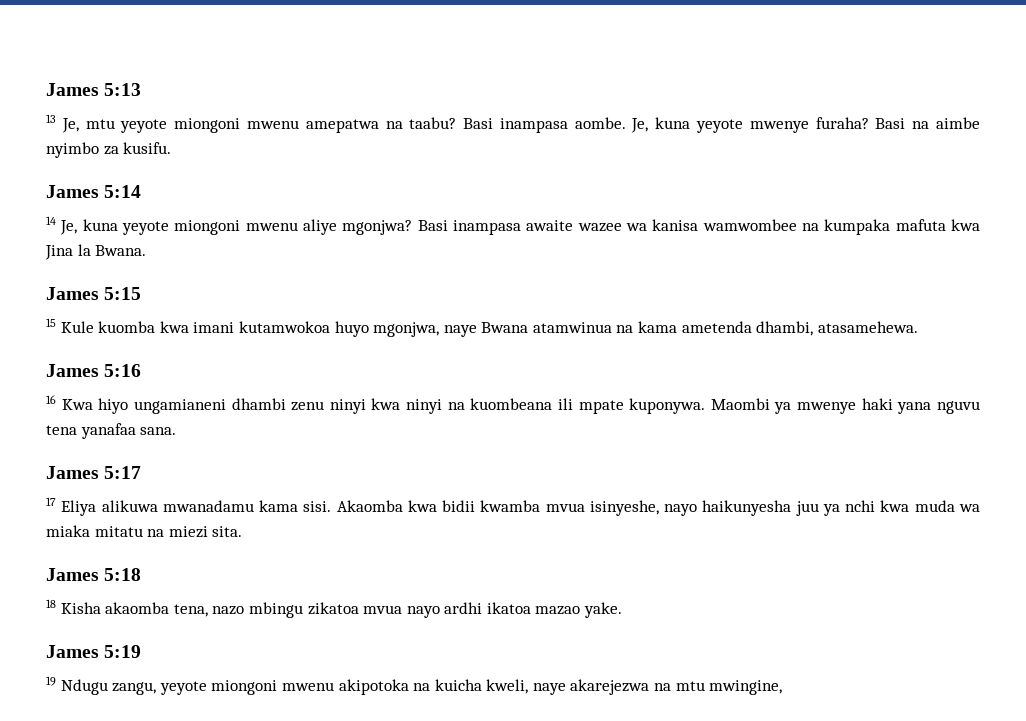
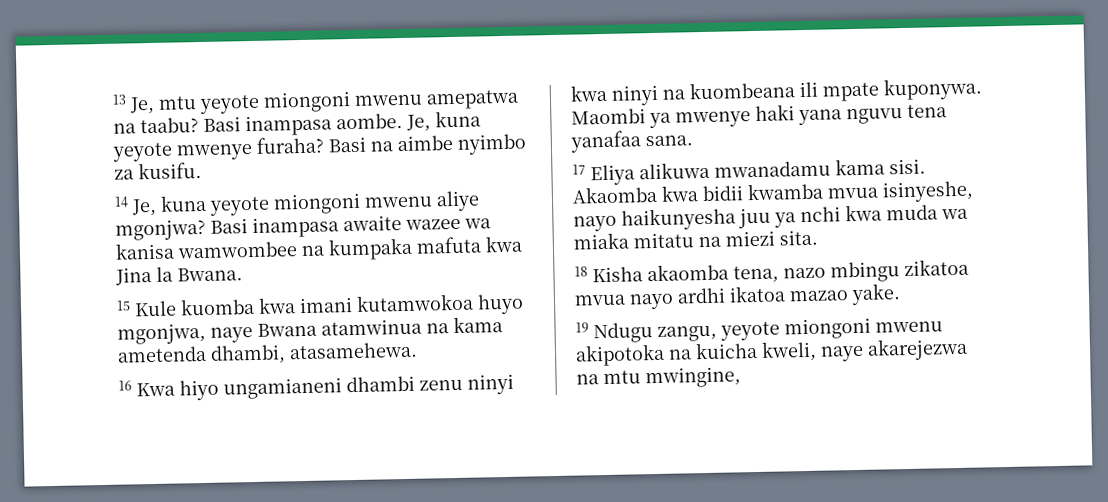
[46,83,142,96] James 5:13 // -> (112, 99) none
[46,185,142,198] // James 5:14 -> (202, 171) none
[46,287,142,300] // James 5:15 -> (243, 274) none
[46,364,142,377] // James 5:16 -> (418, 350) none
[46,466,142,479] // James 5:17 -> (693, 141) none
[46,568,142,581] // James 5:18 -> (818, 237) none
[46,645,142,658] // James 5:19 -> (901, 294) none

